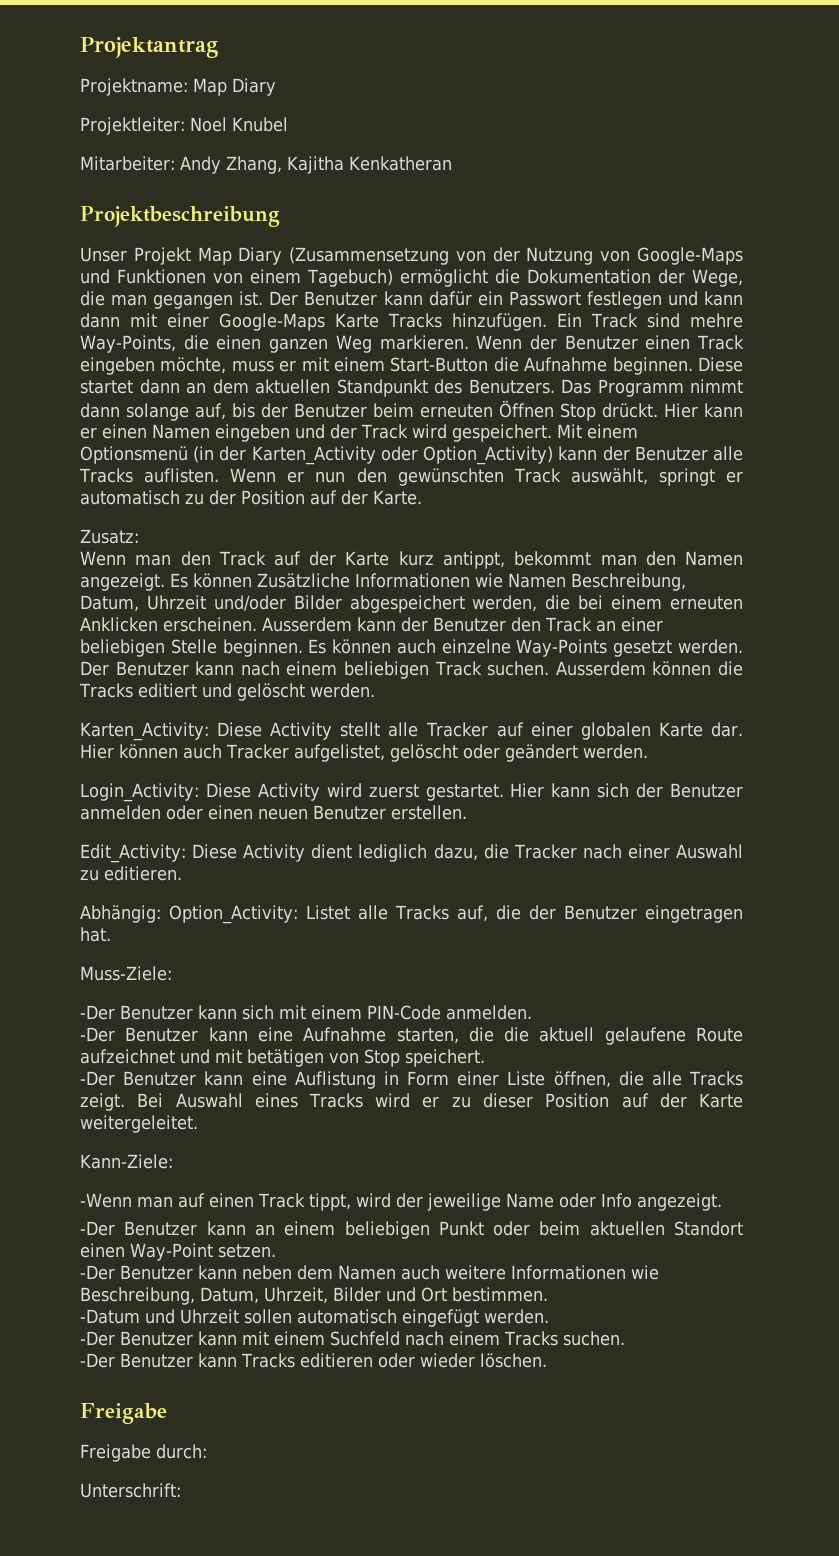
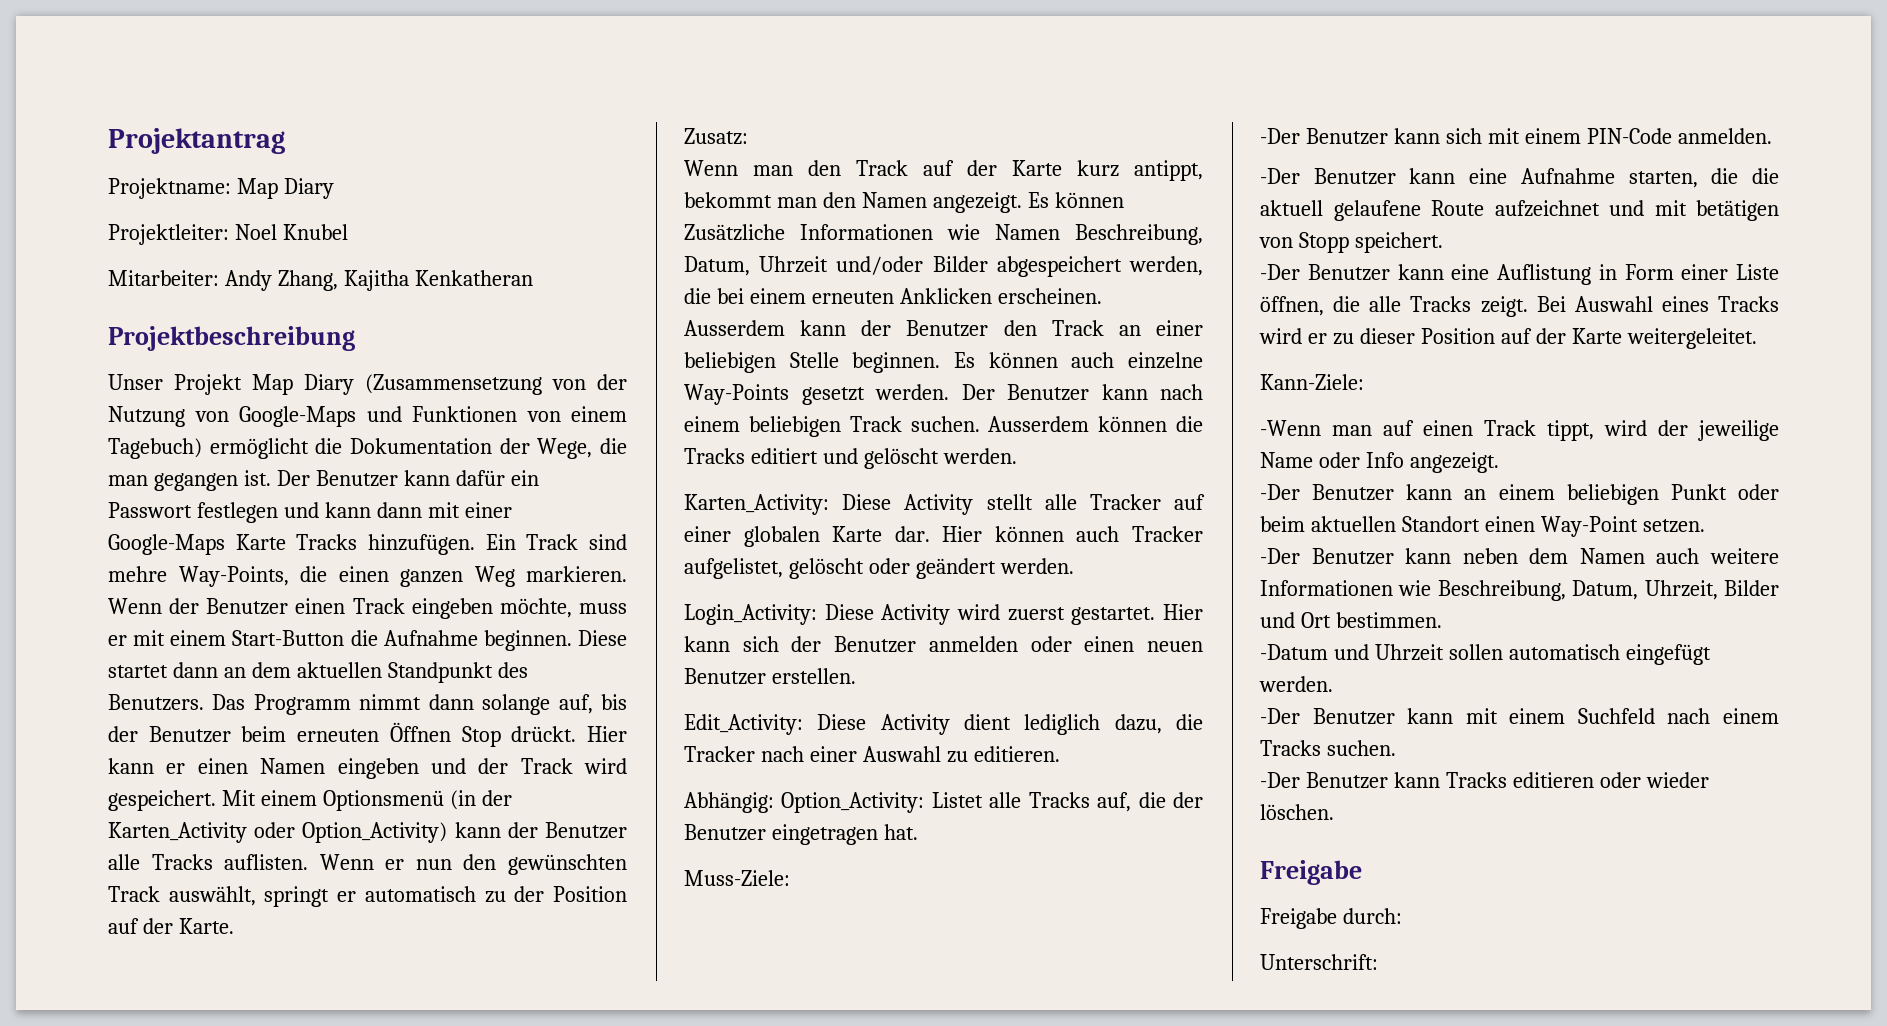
[364,1049,400,1067] Stop -> [1298,232,1349,253] Stopp

